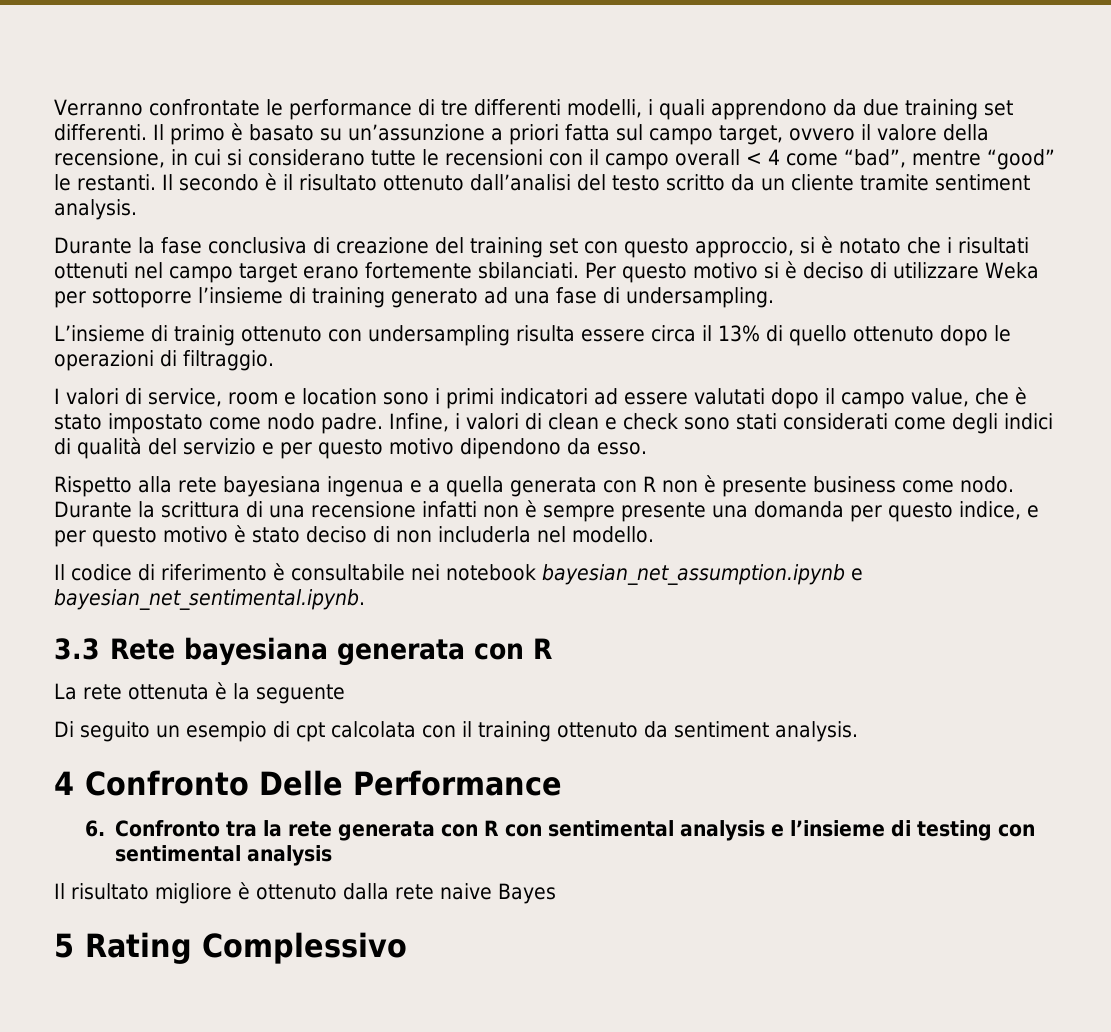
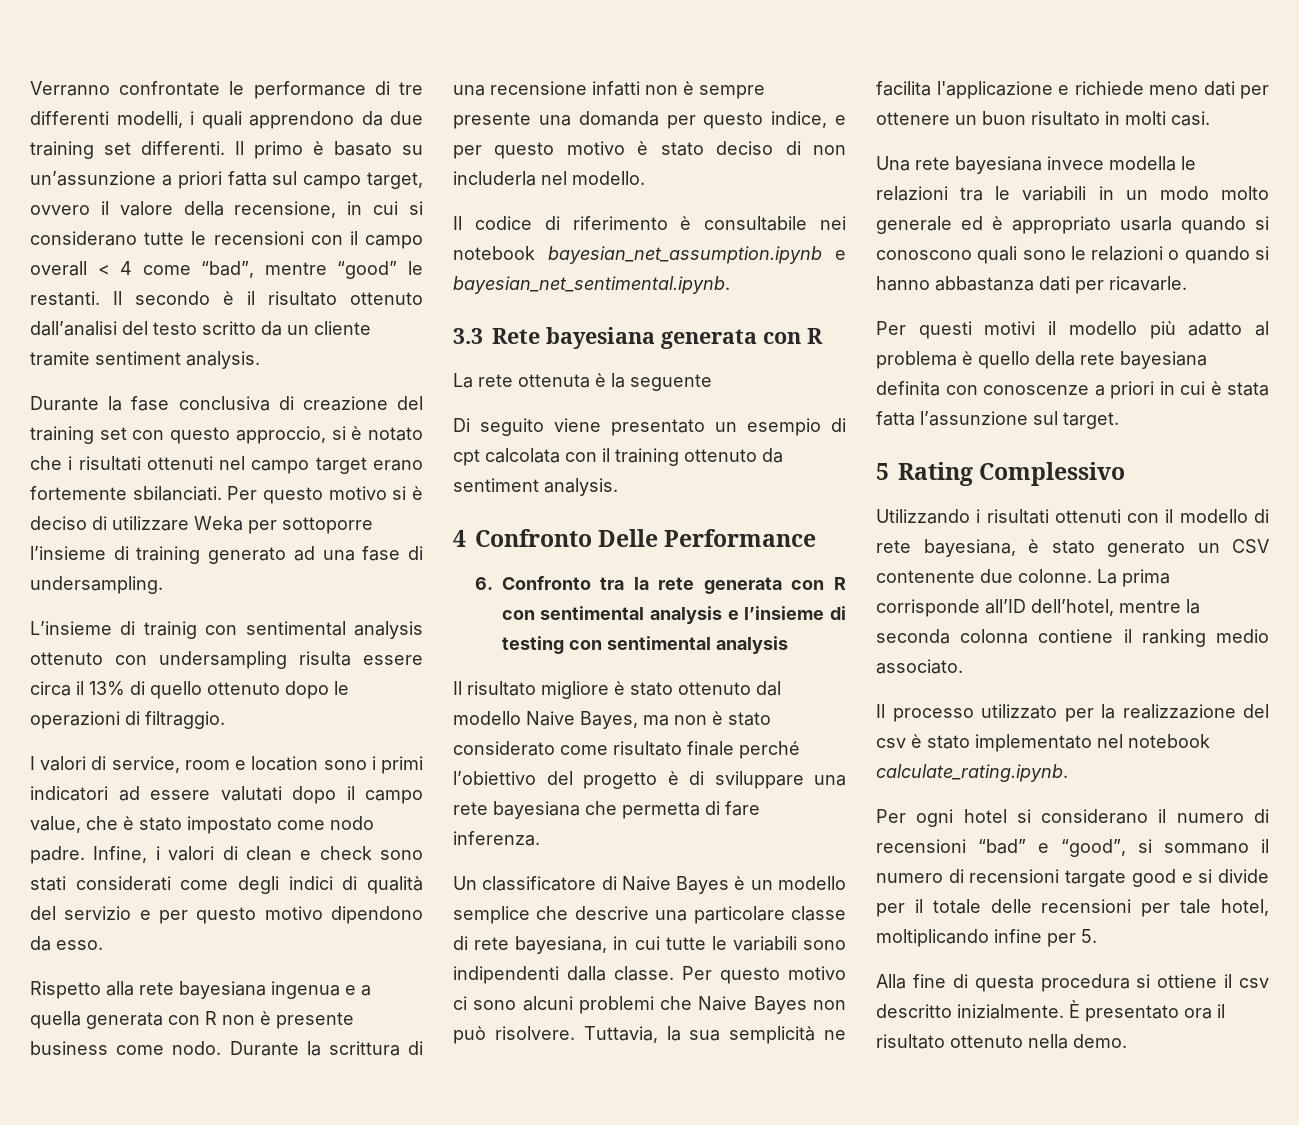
(235, 335) none -> [205,621,423,639] con sentimental analysis
(150, 731) none -> [554,418,705,436] viene presentato
[256,883,556,904] [54,932,407,964] ottenuto dalla rete naive Bayes // 5 Rating Complessivo -> [630,681,781,696] [453,711,771,729] [453,741,800,759] [453,771,846,789] [453,801,760,819] [453,831,540,846] [453,876,846,894] [453,906,846,924] [453,936,846,954] [453,966,846,984] [453,996,846,1014] [453,1026,846,1044] [876,81,1269,99] [876,111,1210,126] [876,156,1196,174] [876,186,1269,201] [876,216,1269,234] [876,246,1269,264] [876,276,1187,294] [876,321,1269,339] [876,351,1207,369] [876,381,1269,399] [876,411,1119,429] [876,462,1126,486] [876,509,1269,524] [876,539,1269,557] [876,569,1170,587] [876,599,1200,617] [876,629,1269,647] [876,659,963,674] [876,704,1269,722] [876,734,1210,752] [876,764,1068,782] [876,809,1269,827] [876,839,1269,857] [876,869,1269,887] [876,899,1269,917] [876,929,1097,947] [876,974,1269,992] [876,1000,1225,1022] [876,1034,1127,1049] stato ottenuto dal modello Naive Bayes, ma non è stato considerato come risultato finale perché l’obiettivo del progetto è di sviluppare una rete bayesiana che permetta di fare inferenza. // Un classificatore di Naive Bayes è un modello semplice che descrive una particolare classe di rete bayesiana, in cui tutte le variabili sono indipendenti dalla classe. Per questo motivo ci sono alcuni problemi che Naive Bayes non può risolvere. Tuttavia, la sua semplicità ne facilita l'applicazione e richiede meno dati per ottenere un buon risultato in molti casi. // Una rete bayesiana invece modella le relazioni tra le variabili in un modo molto generale ed è appropriato usarla quando si conoscono quali sono le relazioni o quando si hanno abbastanza dati per ricavarle. // Per questi motivi il modello più adatto al problema è quello della rete bayesiana definita con conoscenze a priori in cui è stata fatta l’assunzione sul target. // 5 Rating Complessivo // Utilizzando i risultati ottenuti con il modello di rete bayesiana, è stato generato un CSV contenente due colonne. La prima corrisponde all’ID dell’hotel, mentre la seconda colonna contiene il ranking medio associato. // Il processo utilizzato per la realizzazione del csv è stato implementato nel notebook calculate_rating.ipynb. // Per ogni hotel si considerano il numero di recensioni “bad” e “good”, si sommano il numero di recensioni targate good e si divide per il totale delle recensioni per tale hotel, moltiplicando infine per 5. // Alla fine di questa procedura si ottiene il csv descritto inizialmente. È presentato ora il risultato ottenuto nella demo.

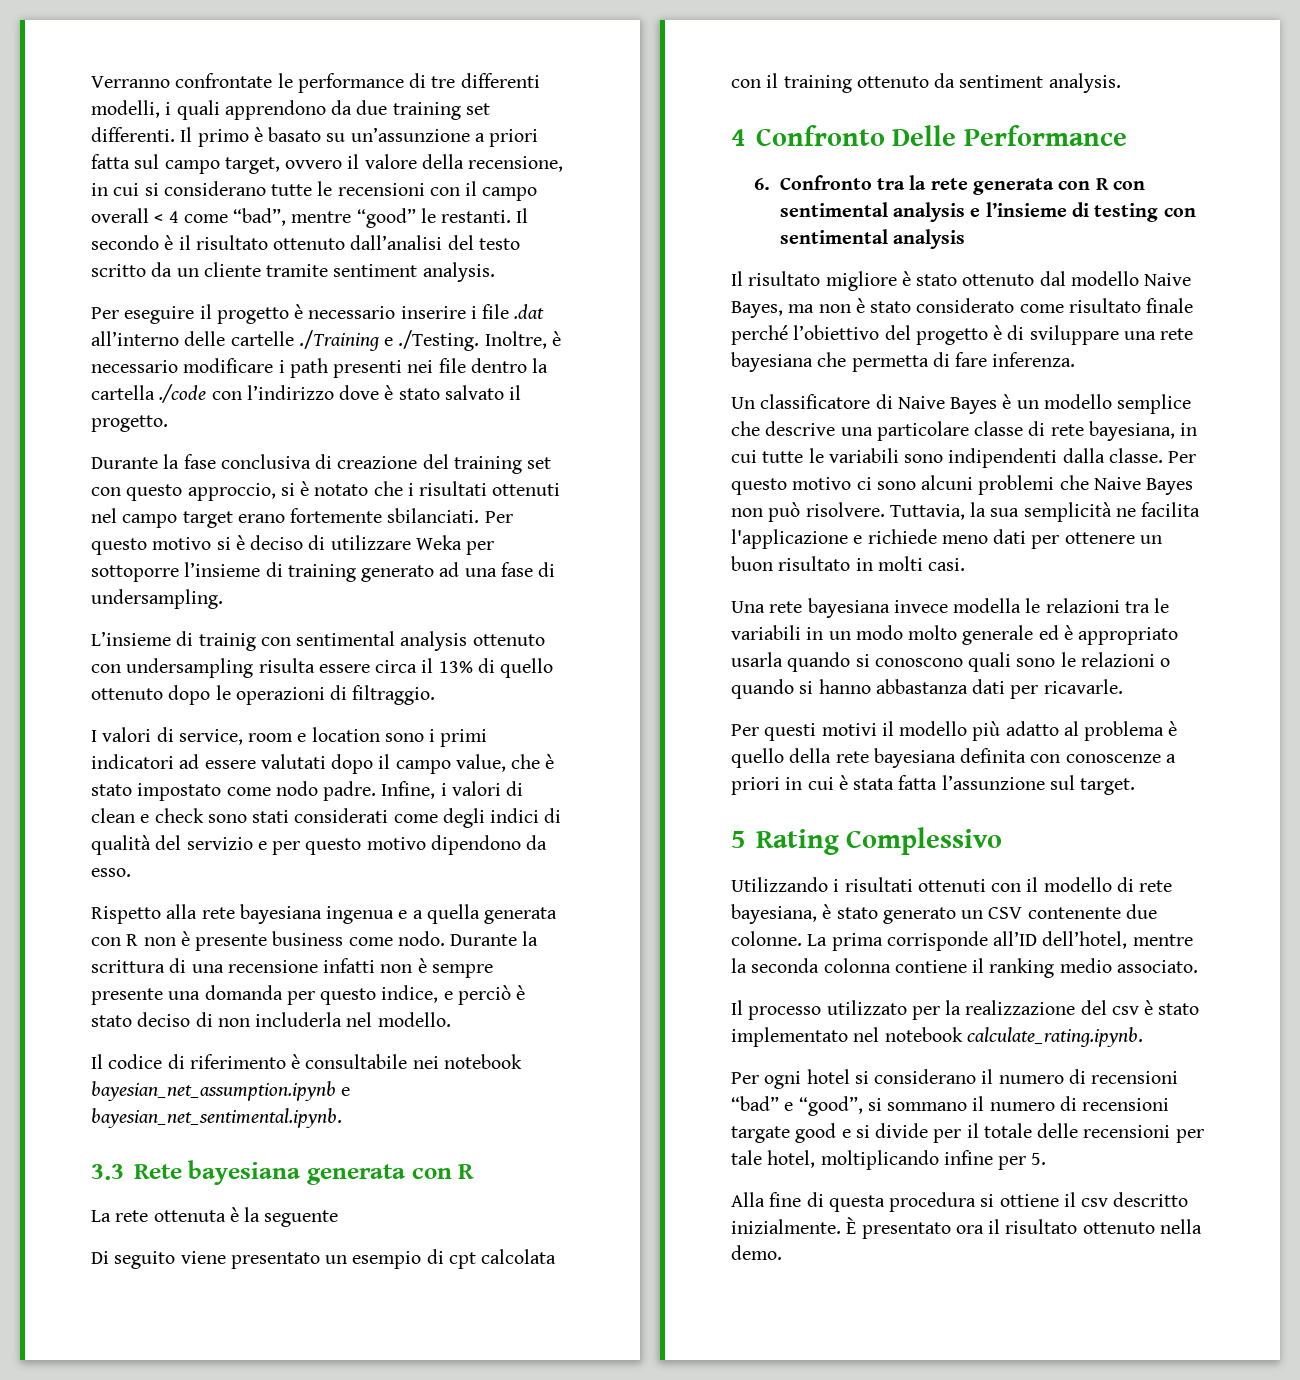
(260, 360) none -> [91,304,545,324] [91,330,561,351] [91,358,549,378] [91,384,522,403] [91,415,168,432] // Per eseguire il progetto è necessario inserire i file .dat all’interno delle cartelle ./Training e ./Testing. Inoltre, è necessario modificare i path presenti nei file dentro la cartella ./code con l’indirizzo dove è stato salvato il progetto.
[453,141,625,159] per questo motivo -> [457,985,511,1005] perciò

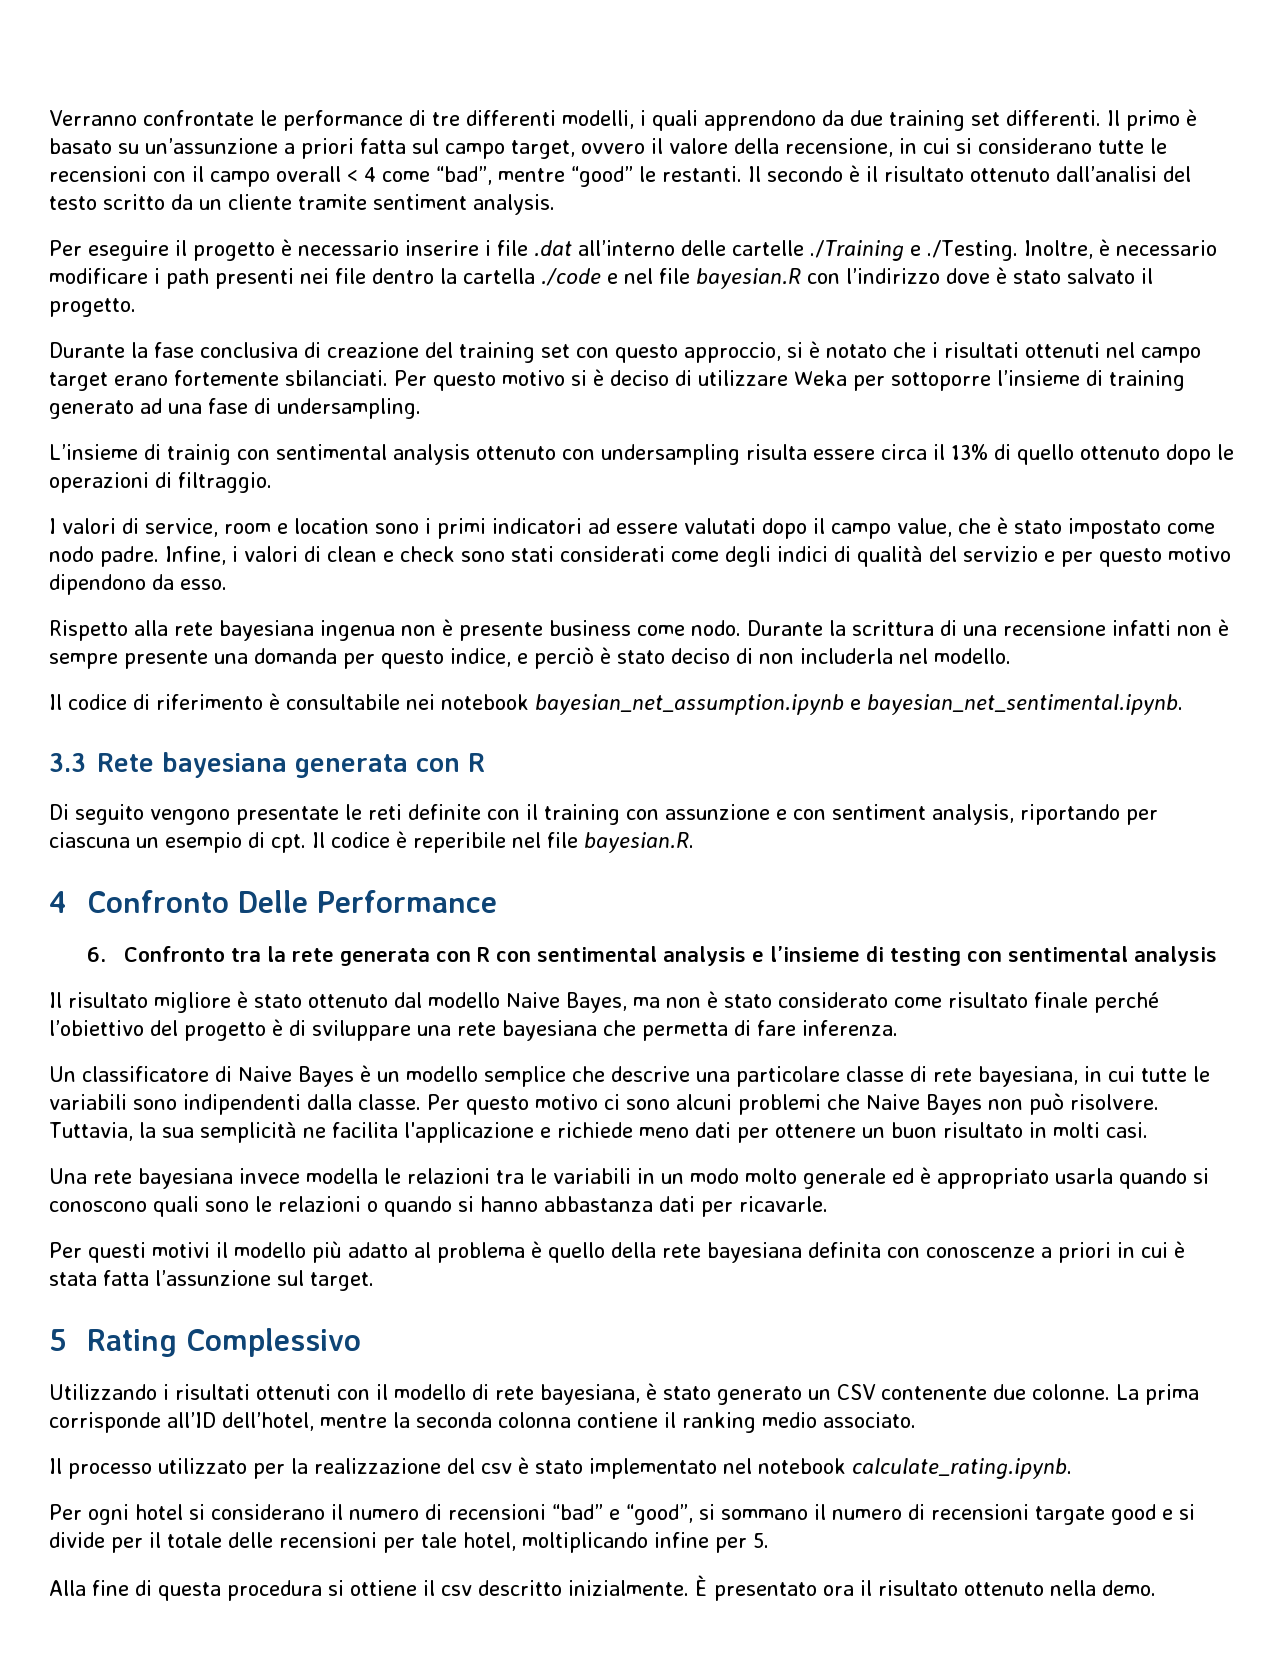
(207, 393) none -> [607,268,801,289] e nel file bayesian.R
[398,904,558,924] [91,934,139,946] e a quella generata con R -> (395, 630) none
[91,1207,339,1227] [91,1249,557,1269] [731,73,1121,93] La rete ottenuta è la seguente // Di seguito viene presentato un esempio di cpt calcolata con il training ottenuto da sentiment analysis. -> [49,804,1158,825] [49,831,694,853] Di seguito vengono presentate le reti definite con il training con assunzione e con sentiment analysis, riportando per ciascuna un esempio di cpt. Il codice è reperibile nel file bayesian.R.

